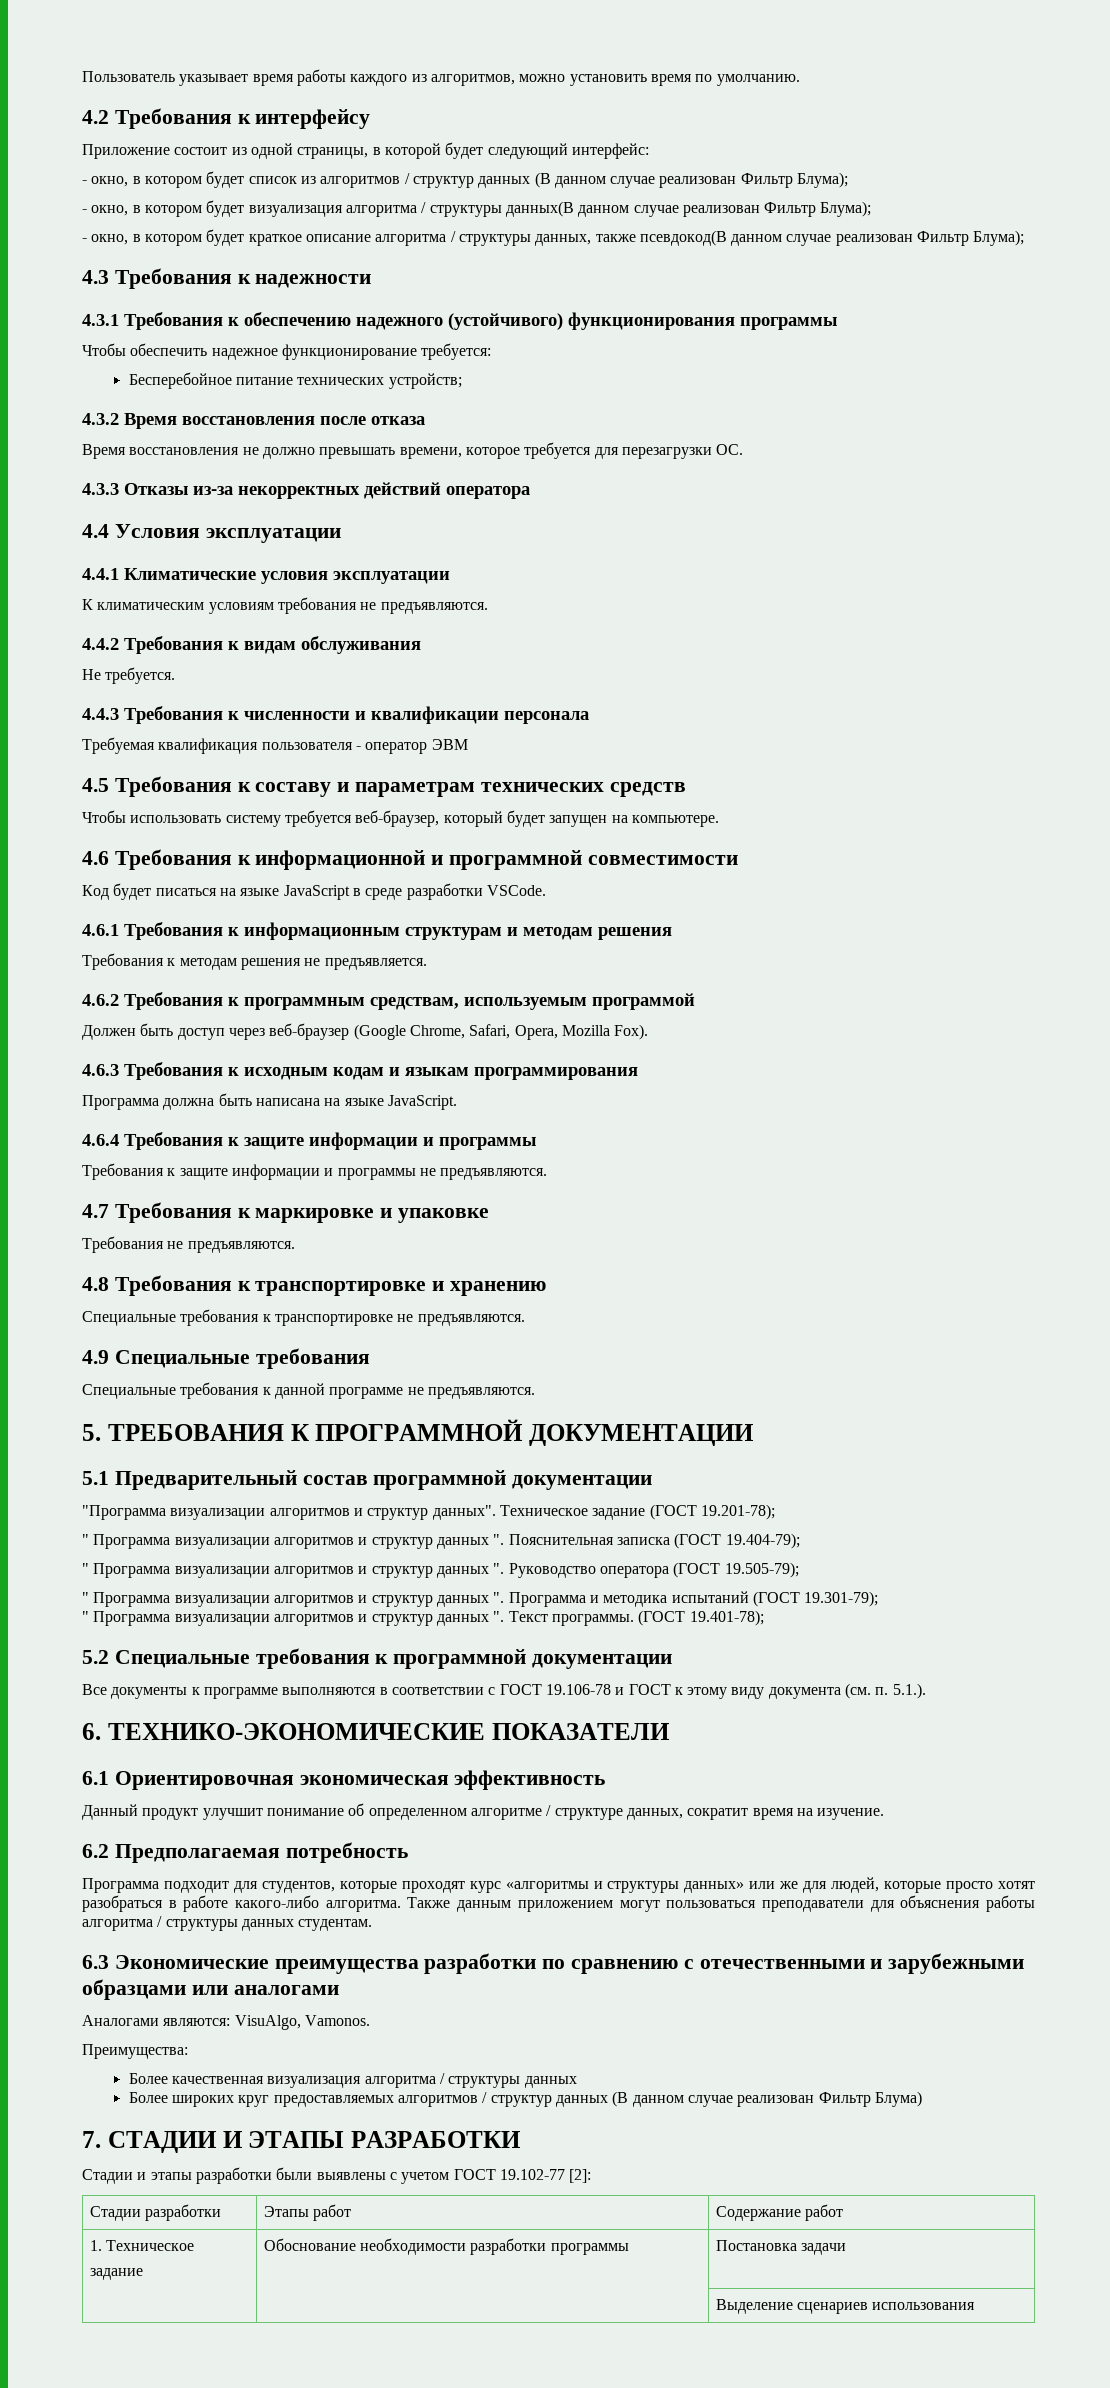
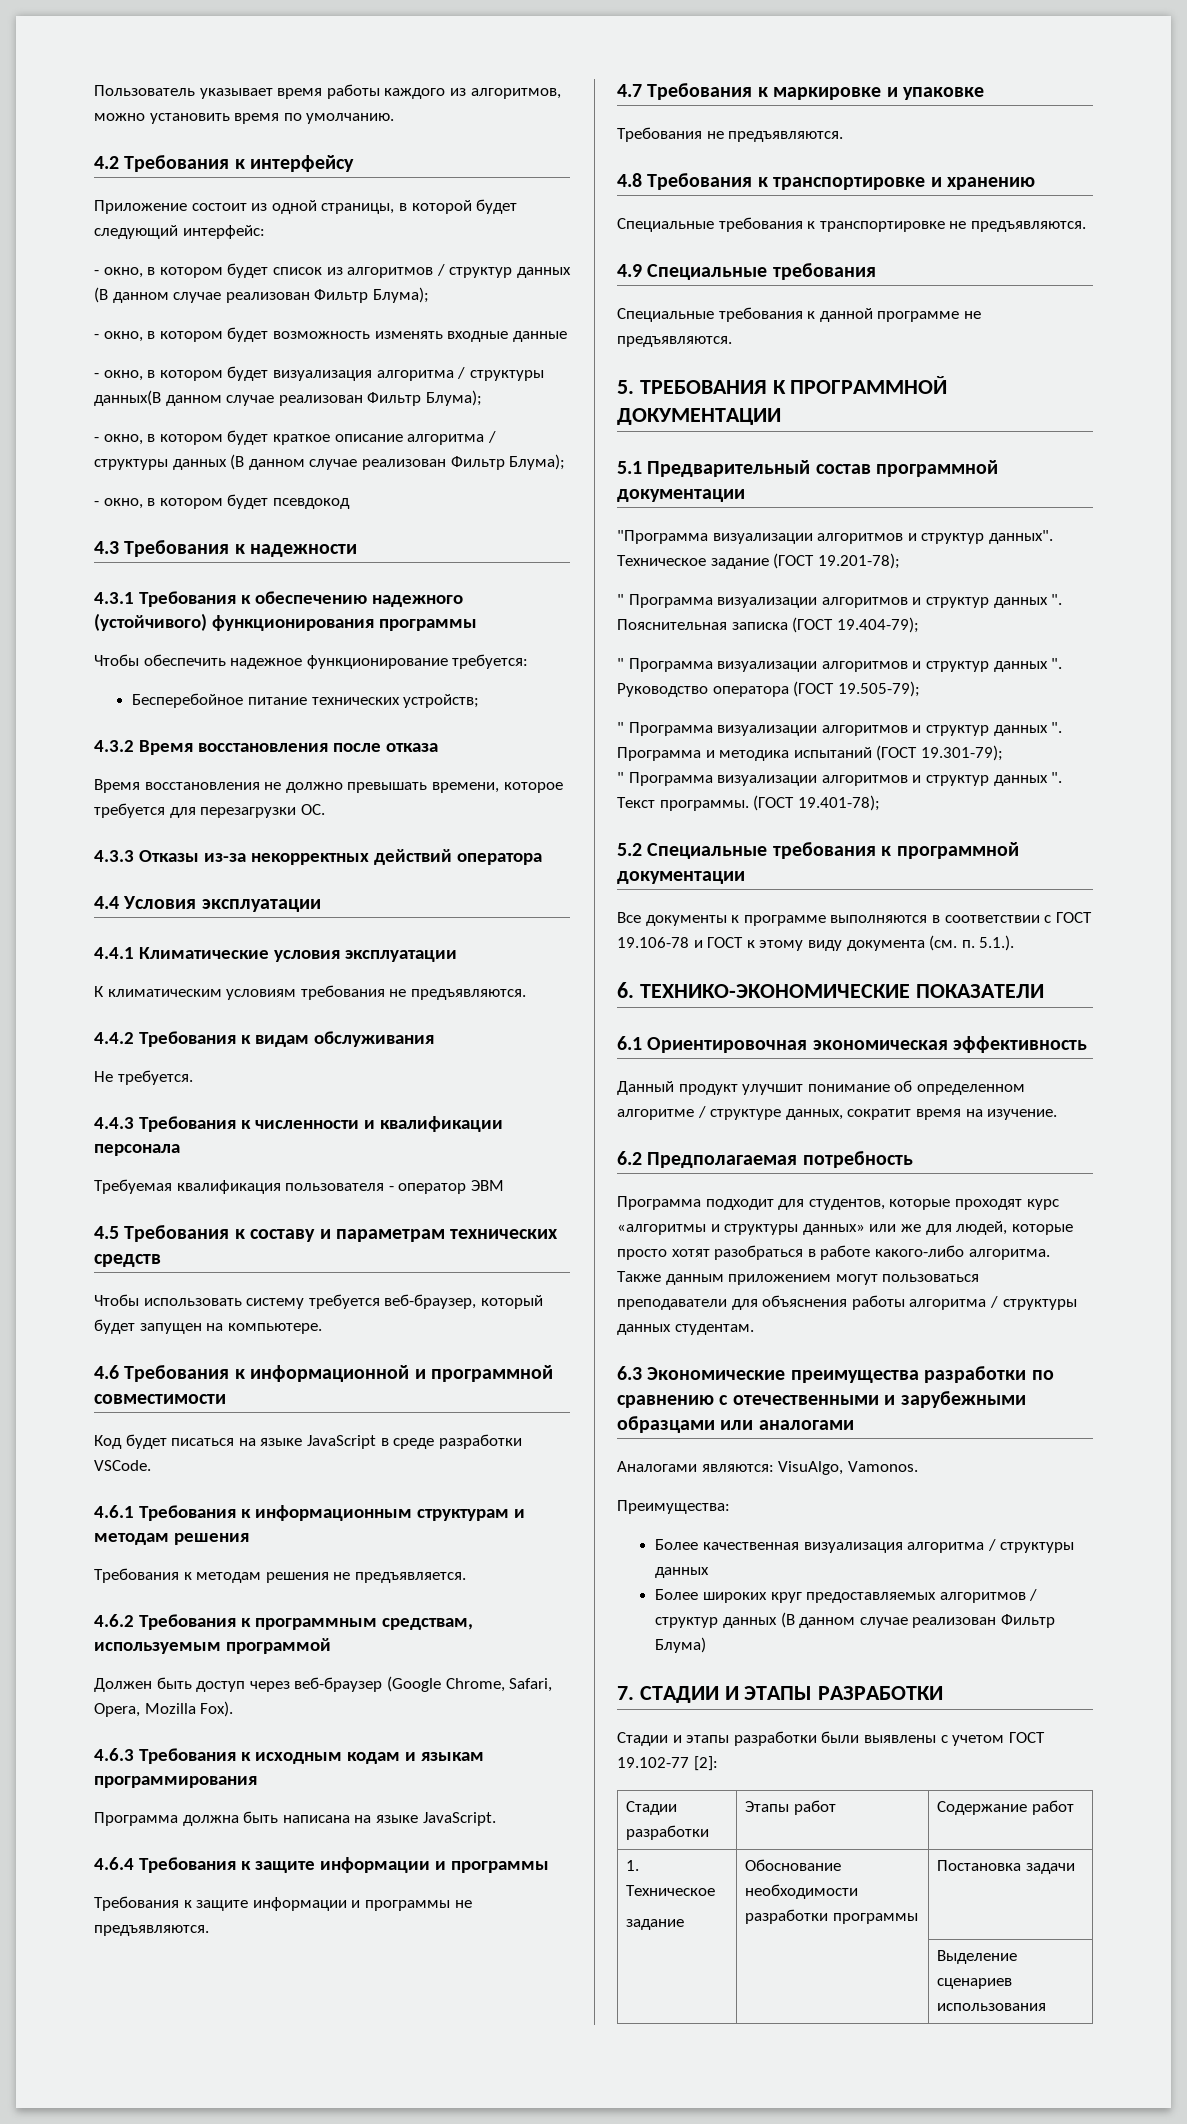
(849, 180) none -> [94,327,567,342] // - окно, в котором будет возможность изменять входные данные
[535,230,1025,246] данных, также псевдокод(В данном случае реализован Фильтр Блума); -> [172,454,566,470] [94,494,350,509] данных (В данном случае реализован Фильтр Блума); // - окно, в котором будет псевдокод

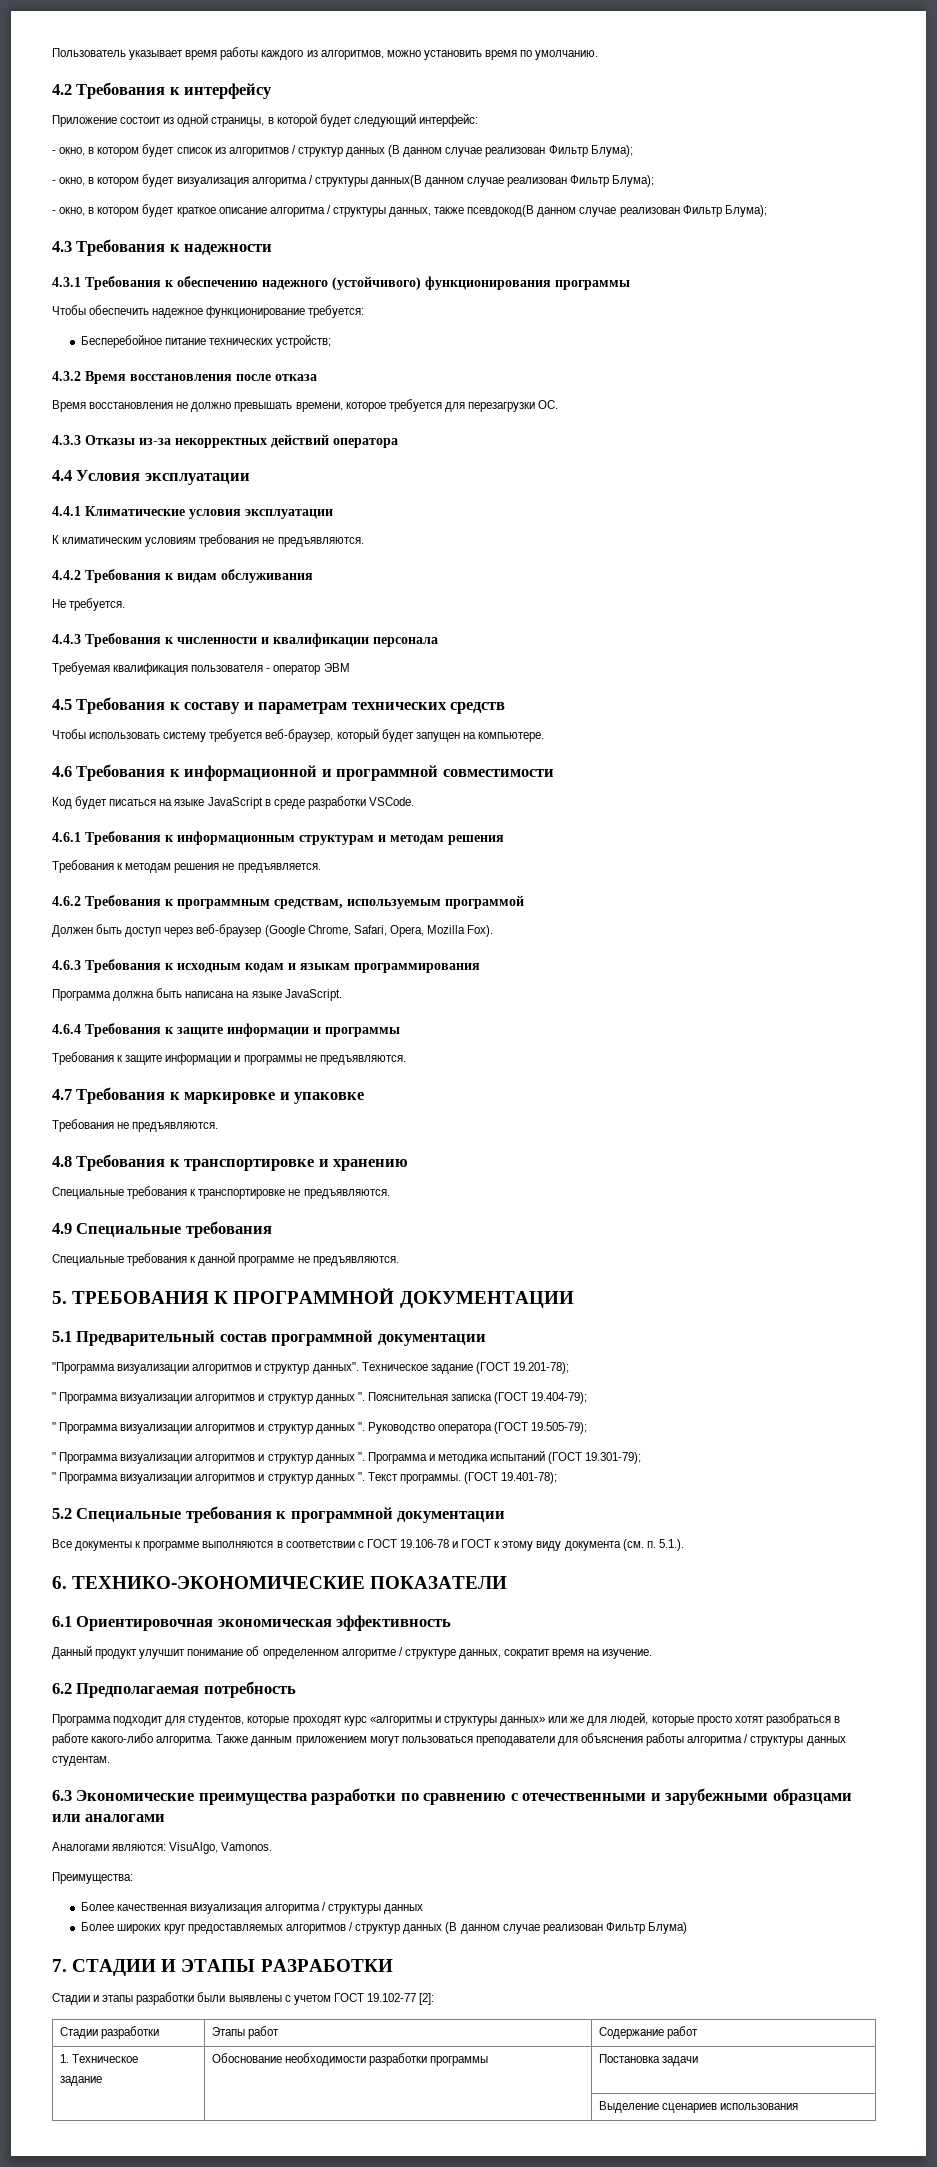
[94,327,567,342] // - окно, в котором будет возможность изменять входные данные -> (633, 151) none
[172,454,566,470] [94,494,350,509] данных (В данном случае реализован Фильтр Блума); // - окно, в котором будет псевдокод -> [389,205,767,217] данных, также псевдокод(В данном случае реализован Фильтр Блума);

